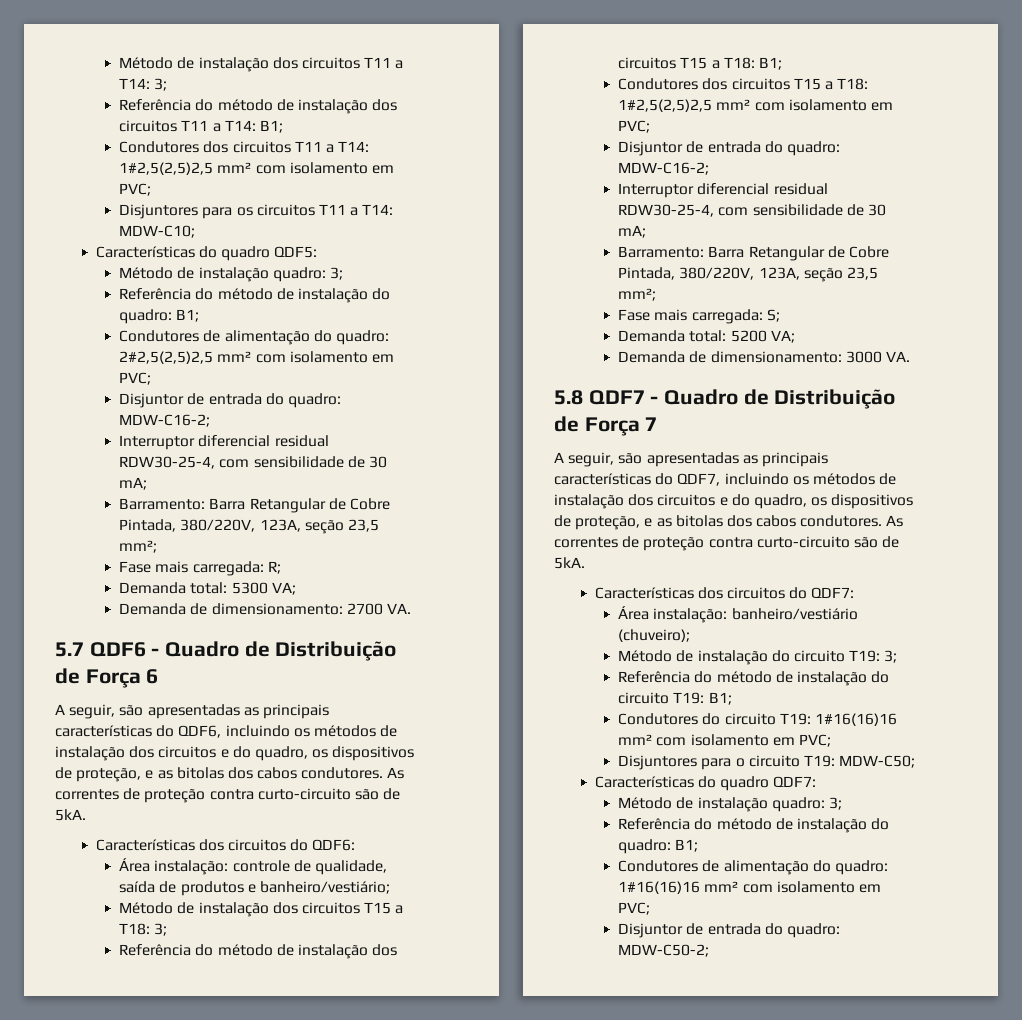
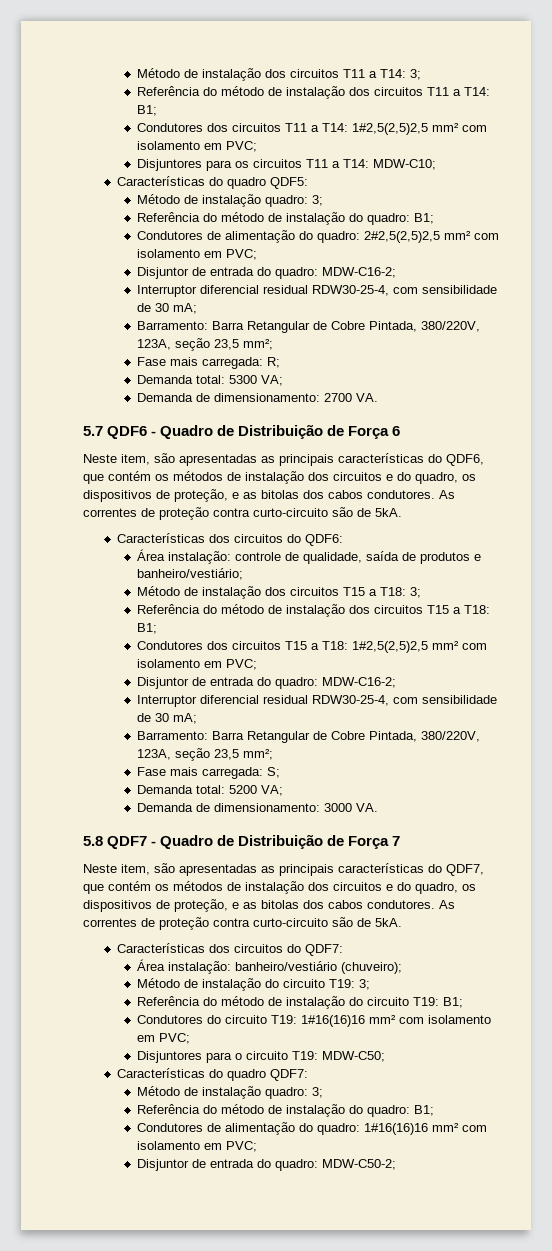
[55,704,116,719] A seguir, -> [83,454,150,465] Neste item,
[225,725,290,737] incluindo -> [83,471,151,484] que contém
[554,452,615,467] A seguir, -> [83,864,150,875] Neste item,
[724,473,789,485] incluindo -> [83,881,151,894] que contém

